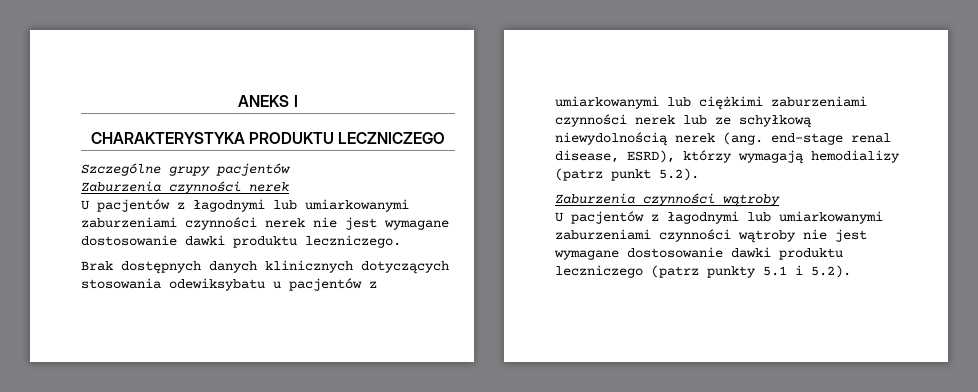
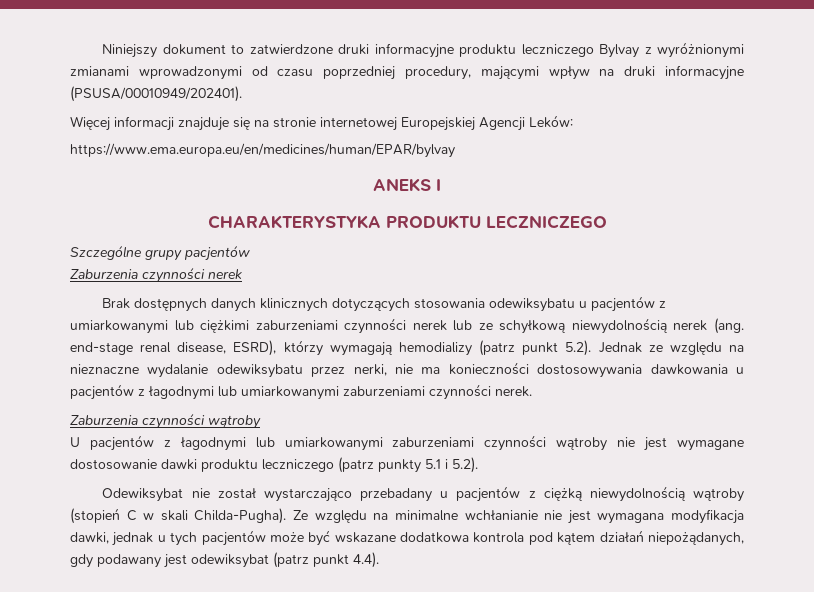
(238, 101) none -> [102,42,745,58] [70,65,744,80] [70,86,242,102] [70,115,573,131] [70,143,455,158] Niniejszy dokument to zatwierdzone druki informacyjne produktu leczniczego Bylvay z wyróżnionymi zmianami wprowadzonymi od czasu poprzedniej procedury, mającymi wpływ na druki informacyjne (PSUSA/00010949/202401). // Więcej informacji znajduje się na stronie internetowej Europejskiej Agencji Leków: // https://www.ema.europa.eu/en/medicines/human/EPAR/bylvay //
[81,199,409,212] [81,217,449,230] [81,235,401,248] // U pacjentów z łagodnymi lub umiarkowanymi zaburzeniami czynności nerek nie jest wymagane dostosowanie dawki produktu leczniczego. -> (242, 274) none
(699, 174) none -> [598,342,744,355] [70,362,744,378] [70,384,532,400] Jednak ze względu na nieznaczne wydalanie odewiksybatu przez nerki, nie ma konieczności dostosowywania dawkowania u pacjentów z łagodnymi lub umiarkowanymi zaburzeniami czynności nerek.
(851, 271) none -> [102,486,744,502] [70,508,745,524] [70,530,744,546] [70,552,379,568] // Odewiksybat nie został wystarczająco przebadany u pacjentów z ciężką niewydolnością wątroby (stopień C w skali Childa-Pugha). Ze względu na minimalne wchłanianie nie jest wymagana modyfikacja dawki, jednak u tych pacjentów może być wskazane dodatkowa kontrola pod kątem działań niepożądanych, gdy podawany jest odewiksybat (patrz punkt 4.4).

